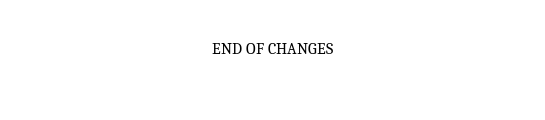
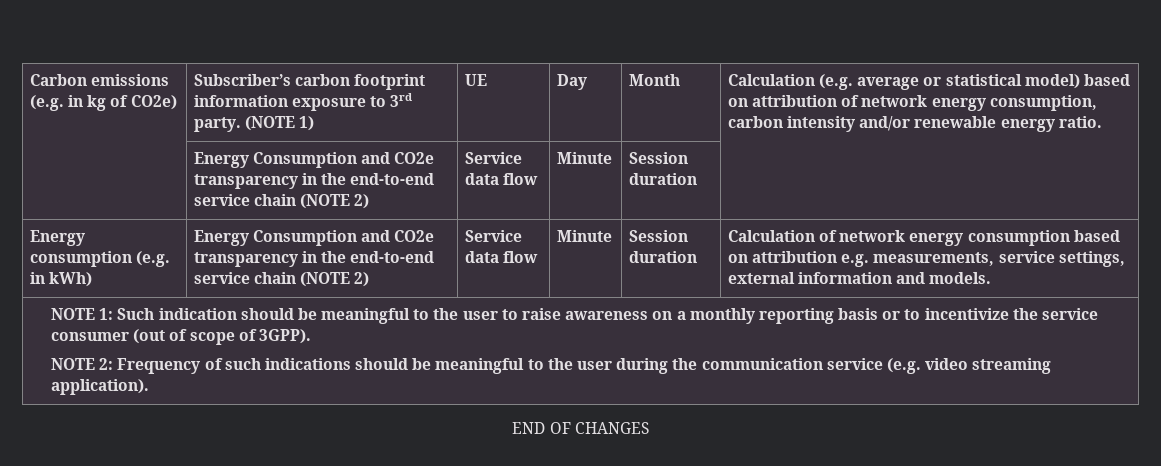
(211, 48) none -> [29,74,170,86] [29,95,177,111] [193,74,426,90] [193,93,413,111] [193,116,315,132] [464,74,487,86] [556,74,587,90] [628,74,680,86] [727,74,1130,90] [727,95,1097,111] [727,116,1102,132] [193,152,435,168] [193,173,435,189] [193,194,370,209] [464,152,522,164] [464,173,539,185] [556,152,612,164] [628,152,688,164] [628,173,697,185] [29,230,85,246] [29,251,171,267] [29,272,93,287] [193,230,435,246] [193,251,435,267] [193,272,370,287] [464,230,522,242] [464,251,539,263] [556,230,612,242] [628,230,688,242] [628,251,697,263] [727,230,1120,246] [727,251,1125,267] [727,272,992,284] [50,308,1099,324] [50,329,311,345] [50,358,1052,374] [50,379,149,395] Carbon emissions (e.g. in kg of CO2e) | Subscriber’s carbon footprint information exposure to 3rd party. (NOTE 1) | UE | Day | Month | Calculation (e.g. average or statistical model) based on attribution of network energy consumption, carbon intensity and/or renewable energy ratio. // | Energy Consumption and CO2e transparency in the end-to-end service chain (NOTE 2) | Service data flow | Minute | Session duration | // Energy consumption (e.g. in kWh) | Energy Consumption and CO2e transparency in the end-to-end service chain (NOTE 2) | Service data flow | Minute | Session duration | Calculation of network energy consumption based on attribution e.g. measurements, service settings, external information and models. // NOTE 1: Such indication should be meaningful to the user to raise awareness on a monthly reporting basis or to incentivize the service consumer (out of scope of 3GPP). // NOTE 2: Frequency of such indications should be meaningful to the user during the communication service (e.g. video streaming application). //

